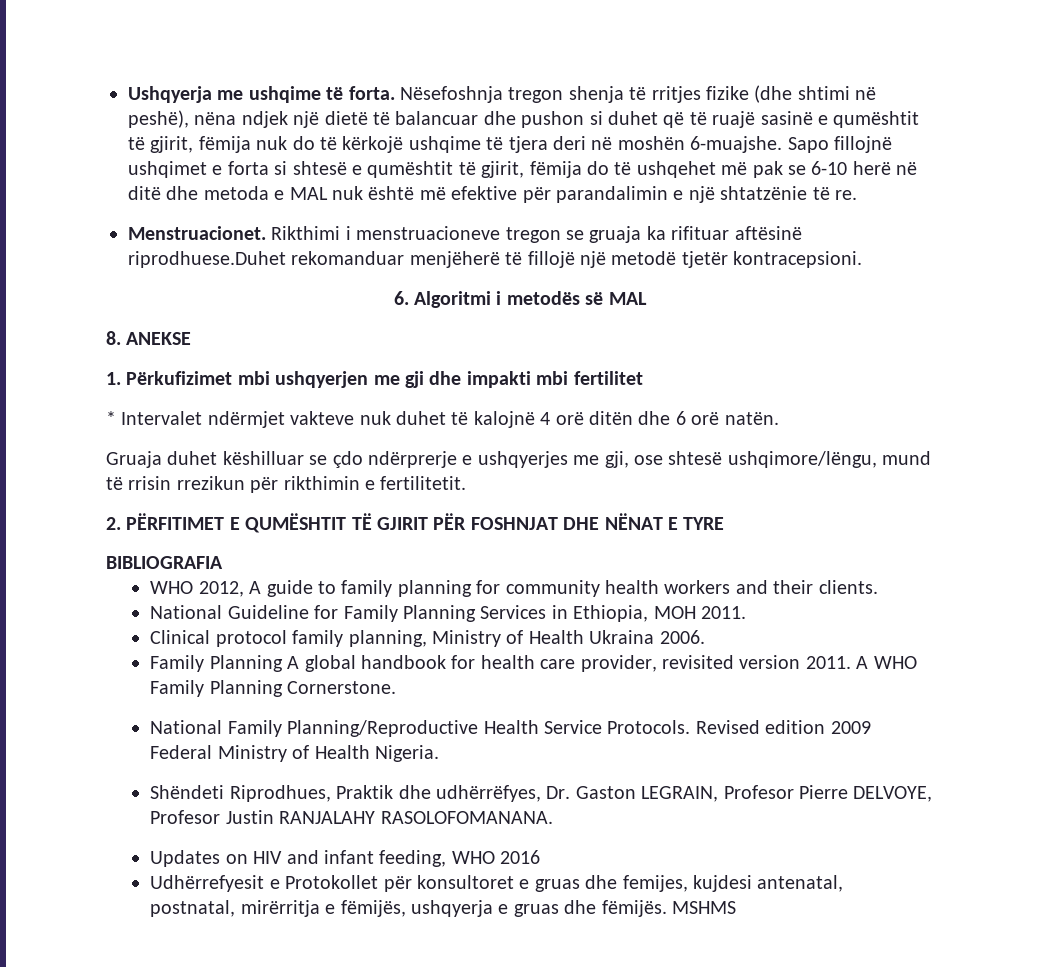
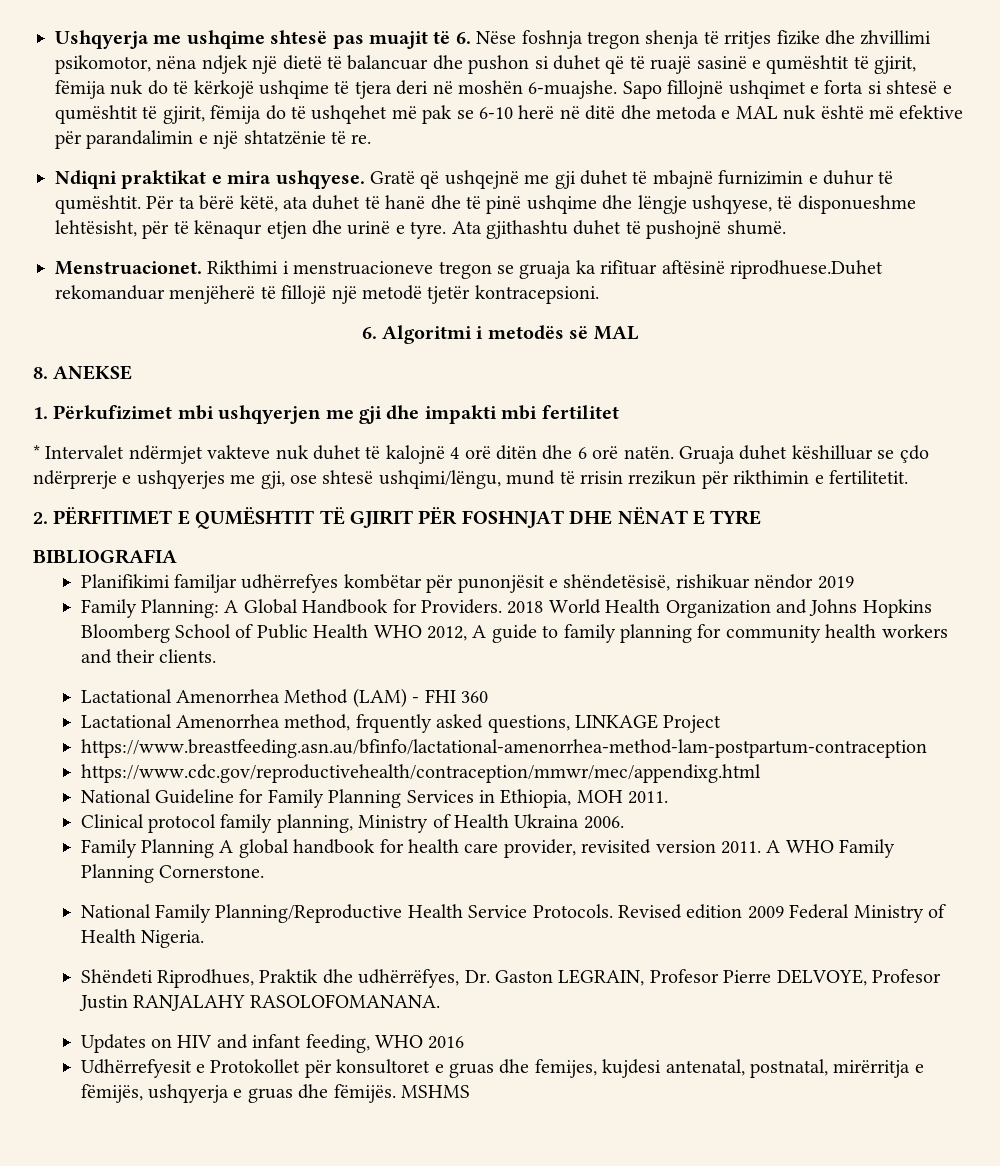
[326,86,503,103] të forta. Nësefoshnja -> [270,30,583,49] shtesë pas muajit të 6. Nëse foshnja
[754,85,877,103] [128,110,189,128] (dhe shtimi në peshë), -> [824,30,932,45] [55,55,151,74] dhe zhvillimi psikomotor,
(857, 195) none -> [55,170,894,189] [55,195,916,214] [55,220,786,239] // Ndiqni praktikat e mira ushqyese. Gratë që ushqejnë me gji duhet të mbajnë furnizimin e duhur të qumështit. Për ta bërë këtë, ata duhet të hanë dhe të pinë ushqime dhe lëngje ushqyese, të disponueshme lehtësisht, për të kënaqur etjen dhe urinë e tyre. Ata gjithashtu duhet të pushojnë shumë.
(779, 418) // -> (674, 452) none
[727,451,877,468] ushqimore/lëngu, -> [378,470,501,489] ushqimi/lëngu,
(223, 562) none -> [80,574,854,593] [80,599,932,618] [80,624,369,643] Planifikimi familjar udhërrefyes kombëtar për punonjësit e shëndetësisë, rishikuar nëndor 2019 // Family Planning: A Global Handbook for Providers. 2018 World Health Organization and Johns Hopkins Bloomberg School of Public Health
(878, 587) none -> [80,688,489,708] [80,714,722,733] [80,739,927,758] [80,764,761,783] // Lactational Amenorrhea Method (LAM) - FHI 360 // Lactational Amenorrhea method, frquently asked questions, LINKAGE Project // https://www.breastfeeding.asn.au/bfinfo/lactational-amenorrhea-method-lam-postpartum-contraception // https://www.cdc.gov/reproductivehealth/contraception/mmwr/mec/appendixg.html

